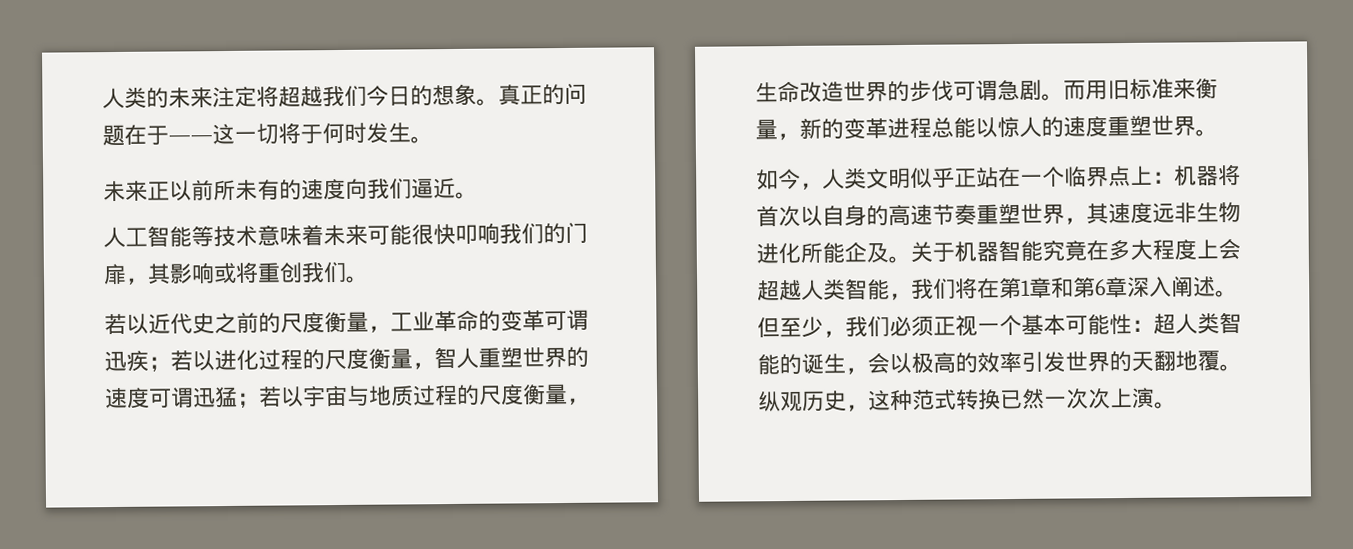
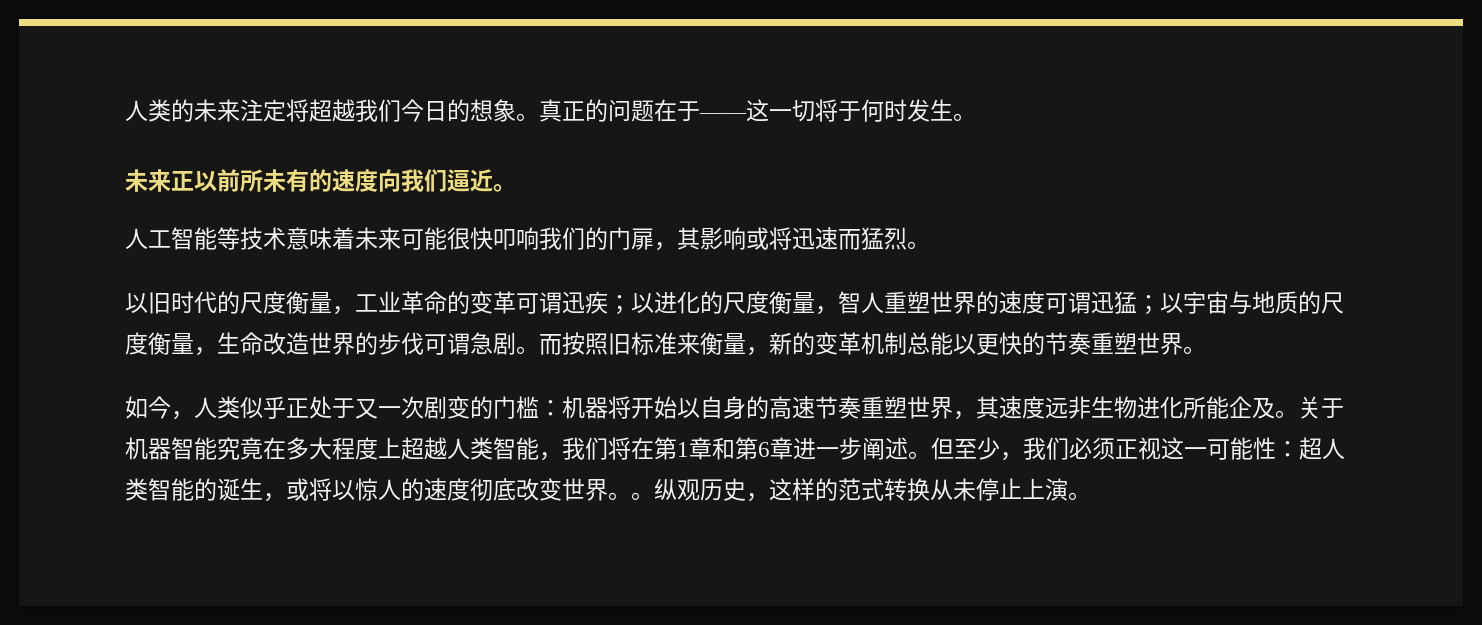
[257,261,369,283] [104,311,259,335] 重创我们。 // 若以近代史之前 -> [792,227,930,250] [125,291,217,314] 迅速而猛烈。 // 以旧时代
[170,349,303,371] 若以进化过程 -> [631,291,700,314] 以进化
[258,386,282,407] 若 -> (1160, 305) none
[412,384,458,406] 过程 -> (1298, 302) none
[1085,80,1108,100] 用 -> [562,332,608,355] 按照
[887,116,1108,139] 进程总能以惊人的速度 -> [861,332,1091,355] 机制总能以更快的节奏
[866,165,1153,190] 文明似乎正站在一个临界点上 -> [240,396,539,419] 似乎正处于又一次剧变的门槛
[756,205,801,227] 首次 -> [631,396,677,419] 开始
[1218,238,1241,260] 会 -> (401, 447) none
[1127,276,1172,297] 深入 -> [793,437,862,460] 进一步
[977,314,1066,336] 一个基本 -> [1161,437,1207,460] 这一
[867,350,1220,374] 会以极高的效率引发世界的天翻地覆 -> [286,478,631,501] 或将以惊人的速度彻底改变世界。
[890,389,913,411] 种 -> [792,478,838,501] 样的
[1000,388,1111,410] 已然一次次 -> [930,478,1022,501] 从未停止

